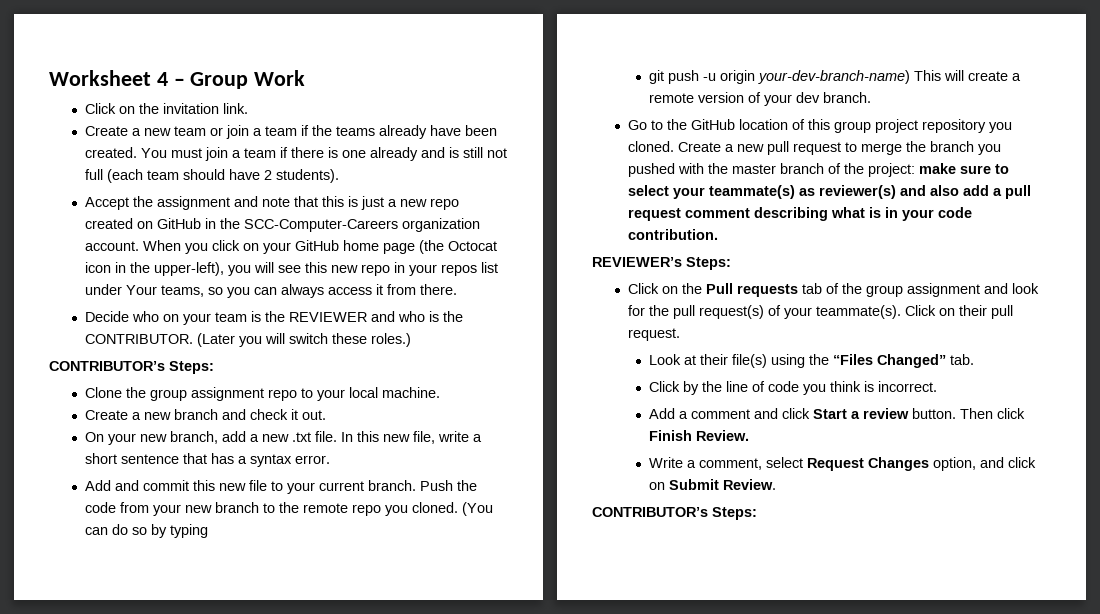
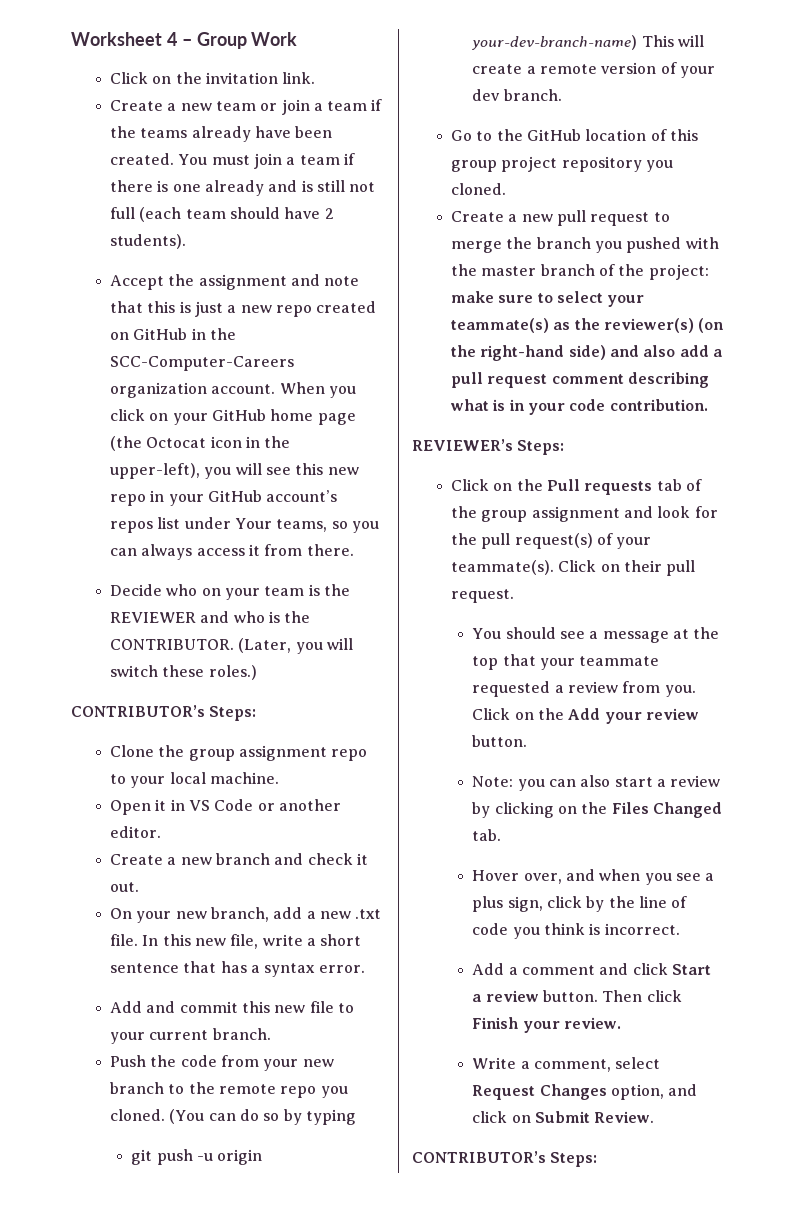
(438, 270) none -> [207,490,338,502] GitHub account’s
[197,333,236,347] (Later -> [238,638,292,653] (Later,
(441, 392) none -> [109,799,341,815] [109,826,161,838] // Open it in VS Code or another editor.
(417, 485) none -> (271, 1034) //
(675, 146) none -> (506, 189) //
[819,185,897,199] reviewer(s) -> [574,318,725,333] [450,345,606,361] the reviewer(s) (on the right-hand side)
[648,354,974,368] [648,381,680,392] Look at their file(s) using the “Files Changed” tab. // Click -> [472,627,720,643] [472,654,660,670] [472,681,696,697] [472,708,699,724] [472,735,528,747] [472,775,721,791] [472,802,722,818] [472,829,502,841] [472,869,715,885] [472,896,582,912] You should see a message at the top that your teammate requested a review from you. Click on the Add your review button. // Note: you can also start a review by clicking on the Files Changed tab. // Hover over, and when you see a plus sign, click
[695,430,749,441] Review. -> [522,1017,621,1033] your review.

